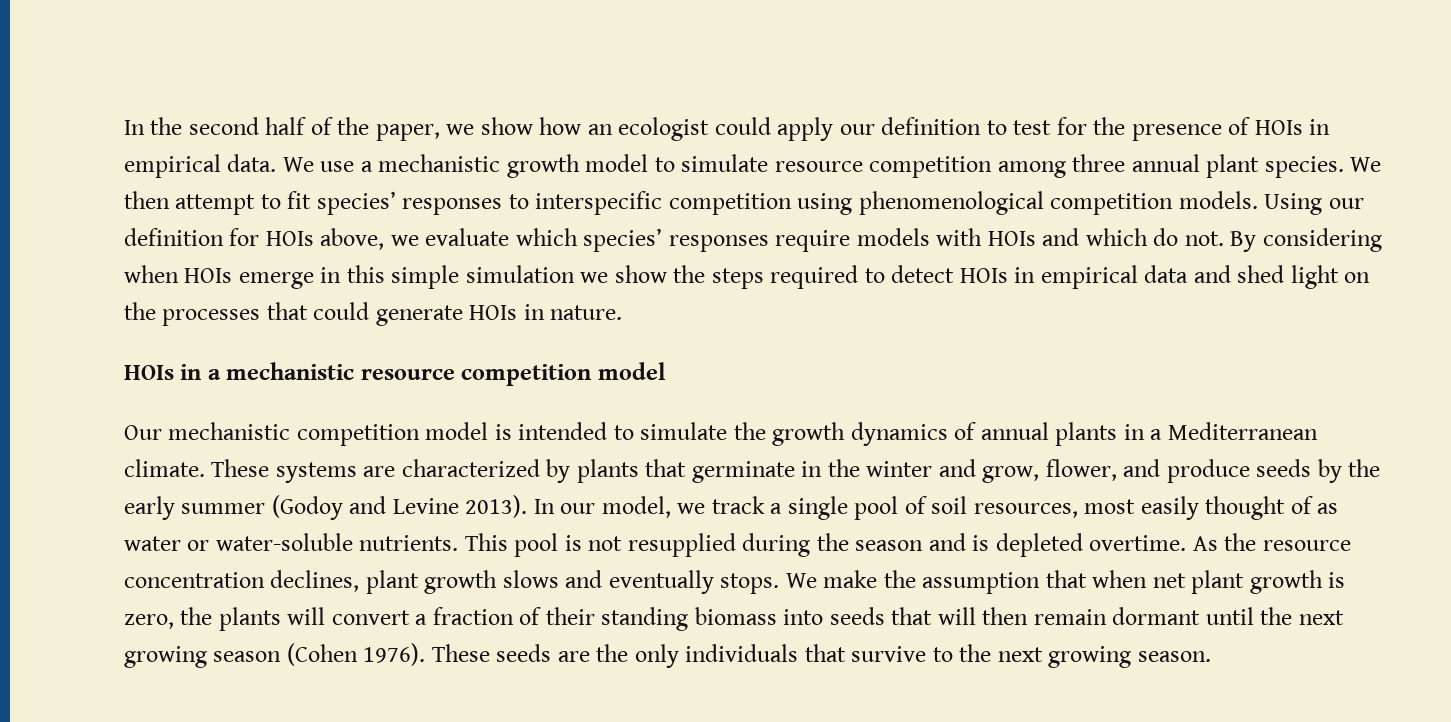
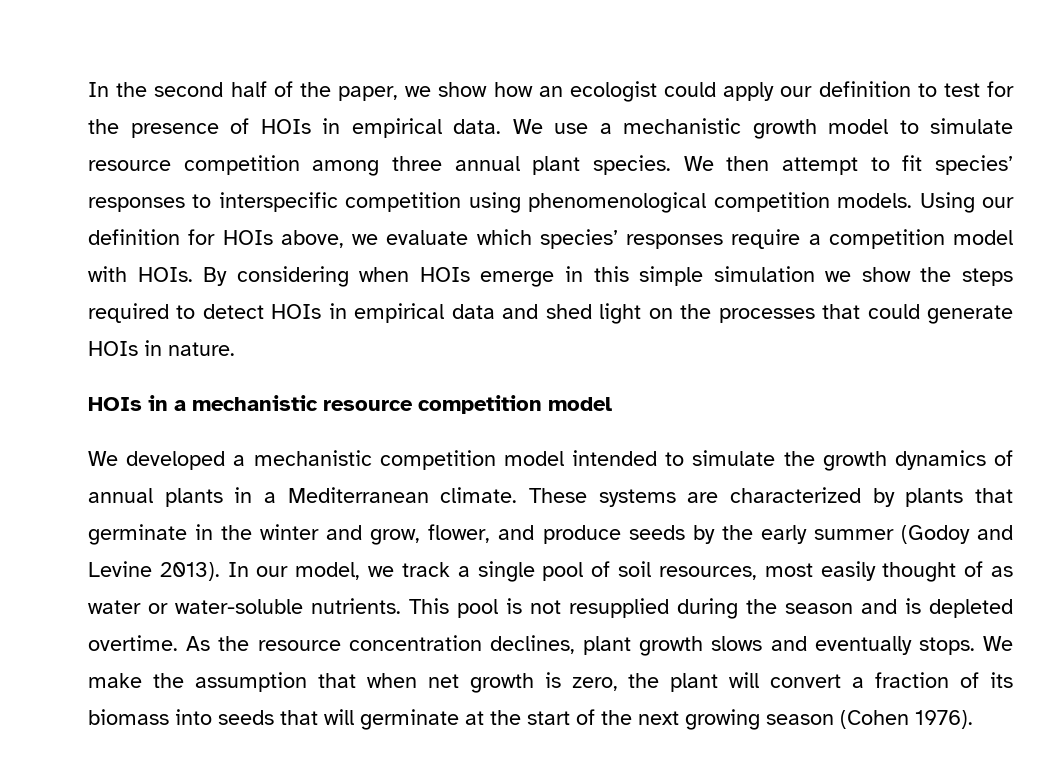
[856,228,1224,246] models with HOIs and which do not. -> [808,229,1013,249] [88,266,193,282] a competition model with HOIs.
[124,425,162,440] Our -> [88,451,246,470] We developed a
[494,424,512,440] is -> (564, 458) none
[1191,570,1245,594] plant -> (459, 681) none
[218,607,281,631] plants -> [670,673,719,692] plant
[545,607,689,631] their standing -> [990,672,1013,688] its
[982,607,1254,625] then remain dormant until -> [360,709,595,730] germinate at the start of
[431,644,1211,668] These seeds are the only individuals that survive to the next growing season. -> (973, 719) none

